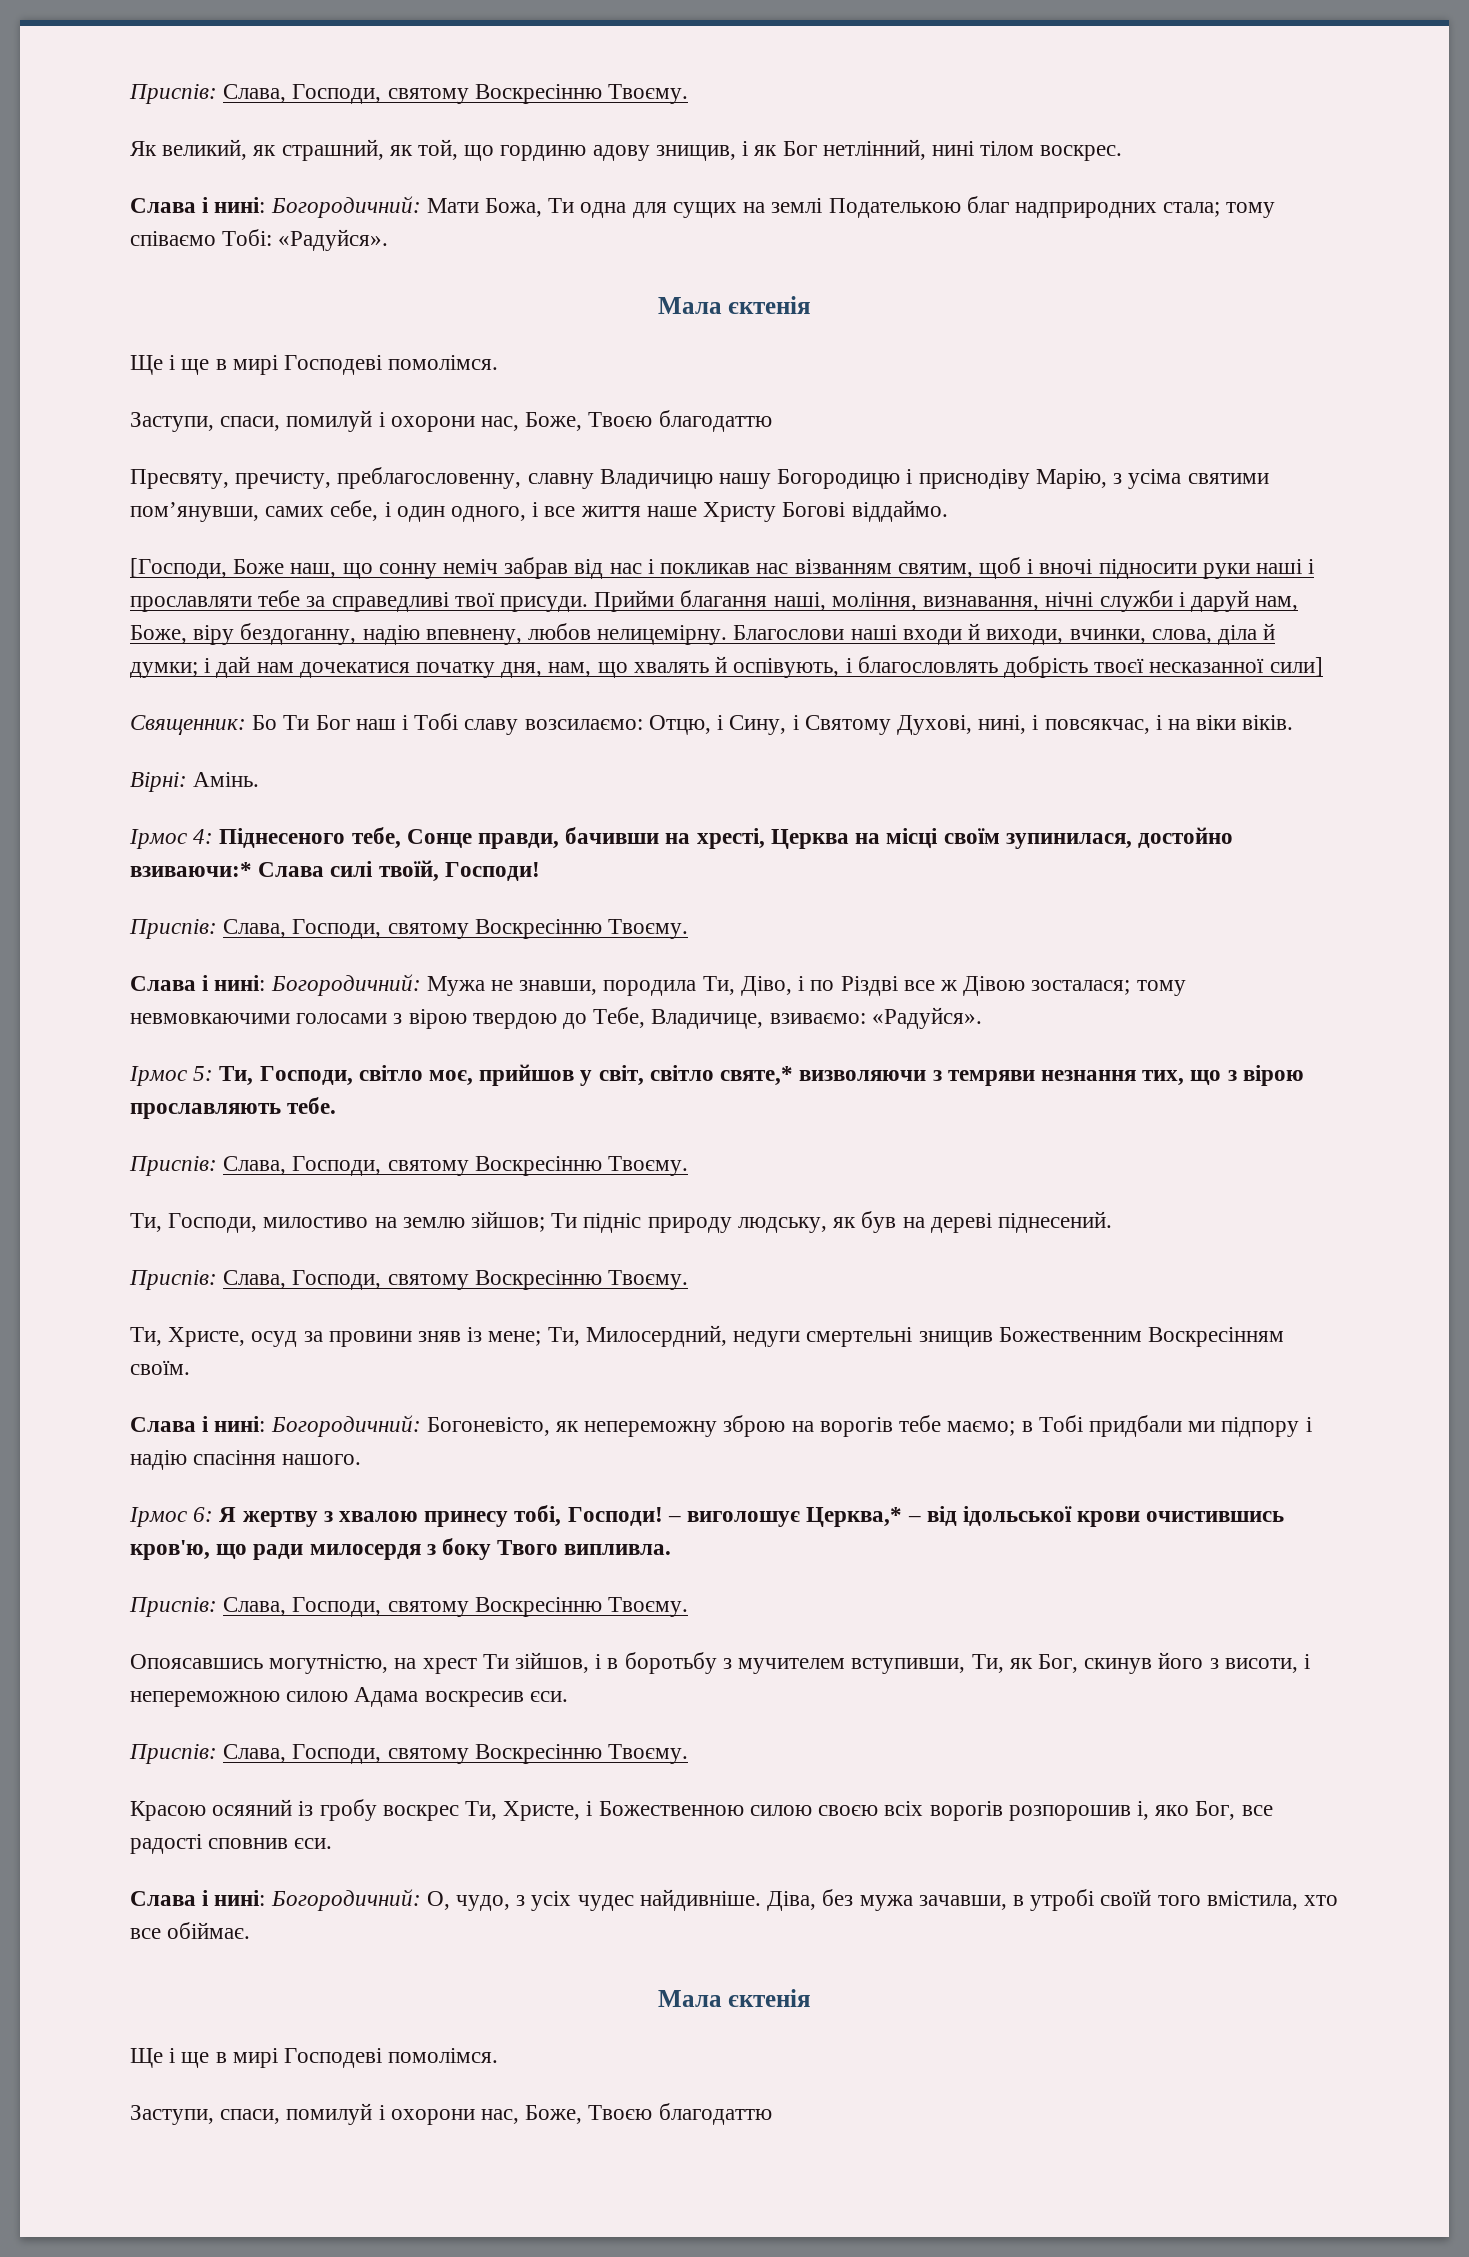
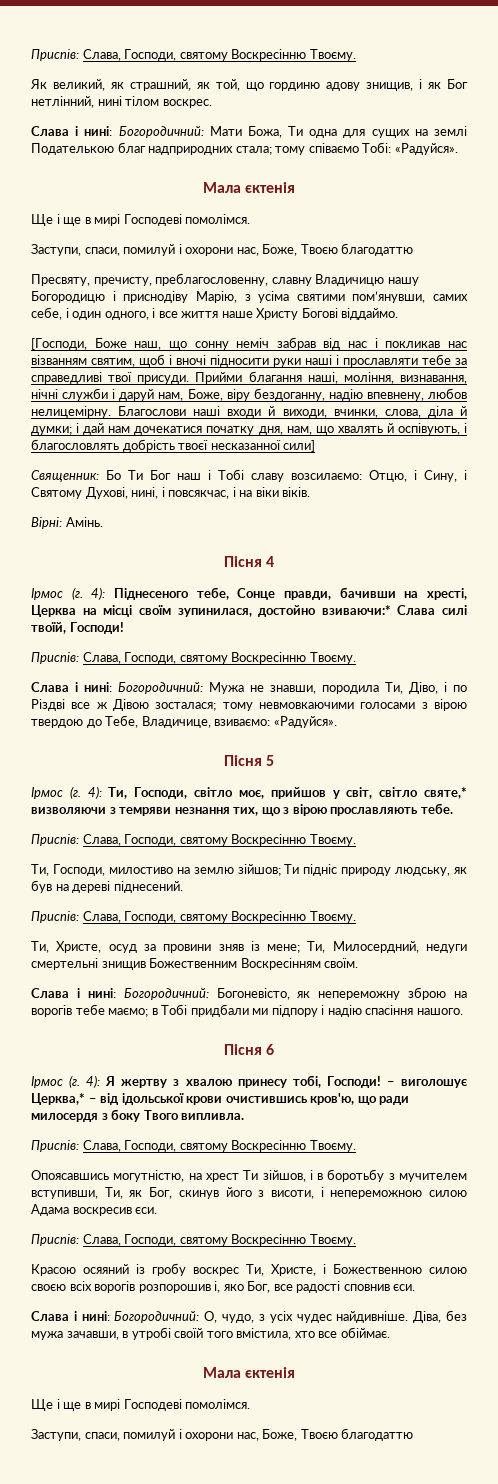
[129,829,214,849] // Ірмос 4: -> [223,556,275,567] [31,587,106,600] // Пісня 4 // Ірмос (г. 4):
[129,1066,214,1086] // Ірмос 5: -> [223,755,275,766] [31,786,102,799] // Пісня 5 // Ірмос (г. 4):
[129,1507,214,1527] // Ірмос 6: -> [223,1044,275,1055] [31,1075,101,1088] // Пісня 6 // Ірмос (г. 4):

